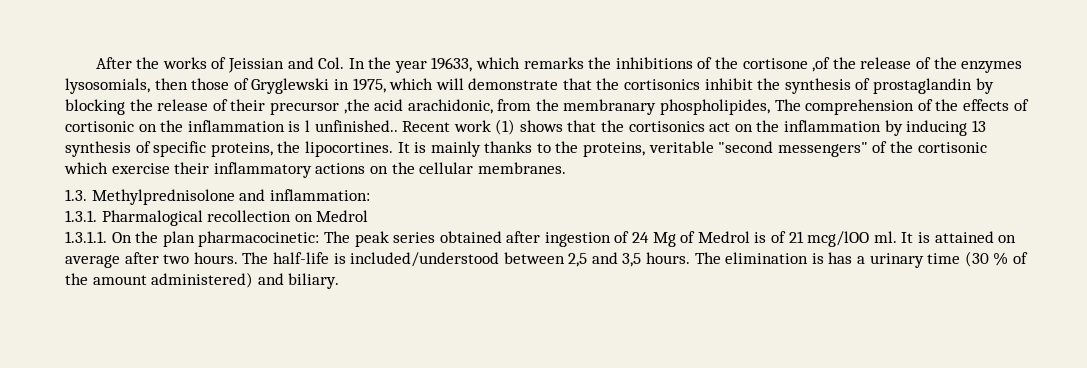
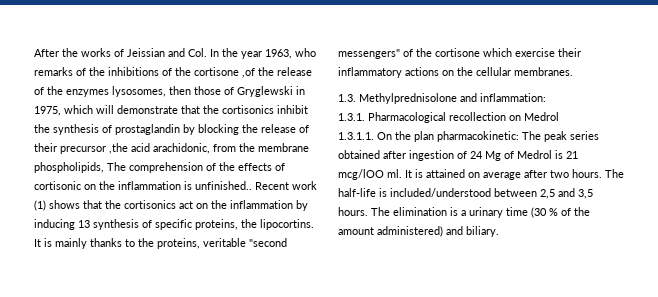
[431,57,584,72] 19633, which remarks -> [265,48,316,59] [34,67,86,76] 1963, who remarks of
[65,78,150,94] lysosomials, -> [112,86,166,97] lysosomes,
[563,99,771,115] membranary phospholipides, -> [258,143,309,152] [34,162,104,173] membrane phospholipids,
[304,120,310,132] l -> (192, 185) none
[304,141,393,157] lipocortines. -> [260,219,314,230] lipocortins.
[917,142,987,153] cortisonic -> [435,48,480,57] cortisone
[101,210,203,226] Pharmalogical -> [368,112,446,123] Pharmacological
[198,231,320,247] pharmacocinetic: -> [437,131,519,142] pharmacokinetic:
[771,231,787,243] of -> (563, 154) none
[828,252,853,264] has -> (458, 211) none

